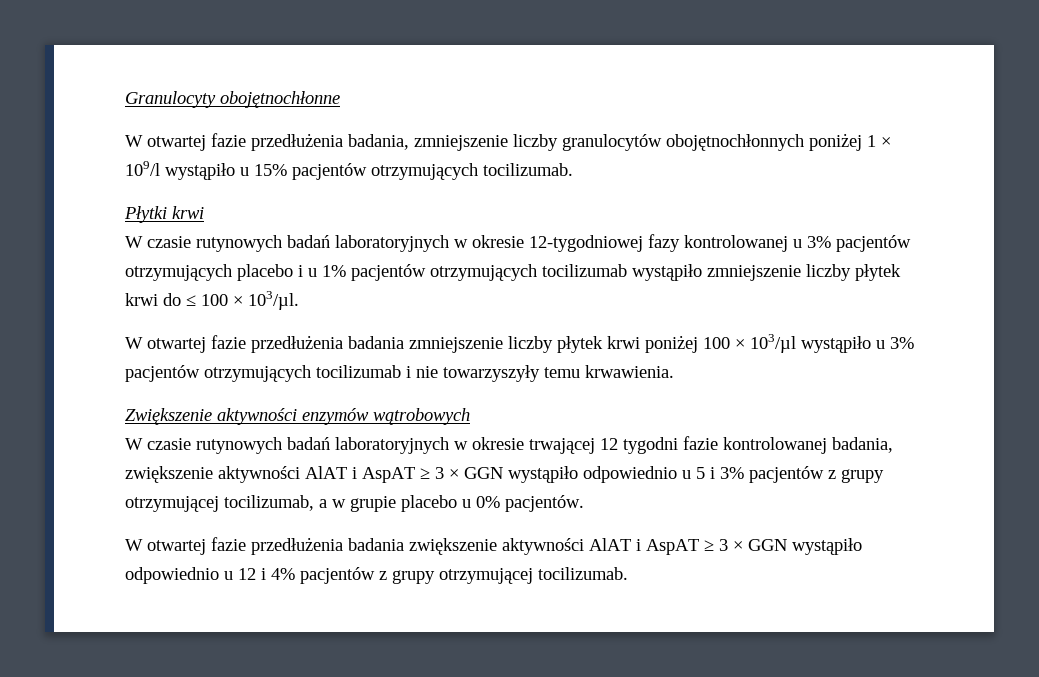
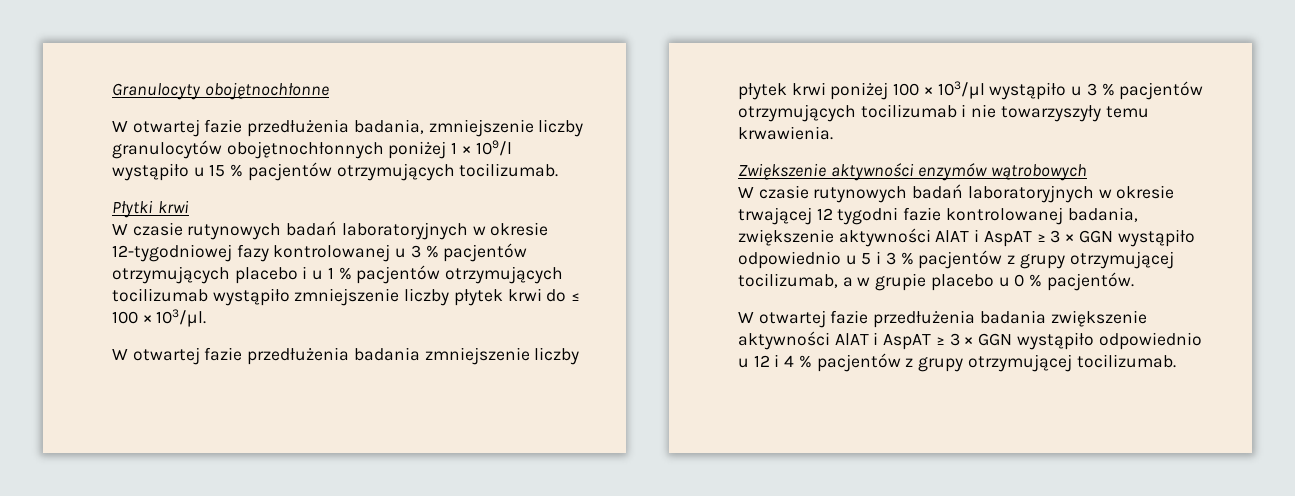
[254,164,287,176] 15% -> [209,164,244,177] 15 %
[807,236,831,248] 3% -> [410,245,439,258] 3 %
[322,265,346,277] 1% -> [327,267,352,280] 1 %
[890,337,914,349] 3% -> [1086,83,1115,96] 3 %
[720,467,744,479] 3% -> [885,252,914,265] 3 %
[476,496,500,508] 0% -> [1014,274,1043,287] 0 %
[271,568,295,580] 4% -> [784,355,812,368] 4 %

